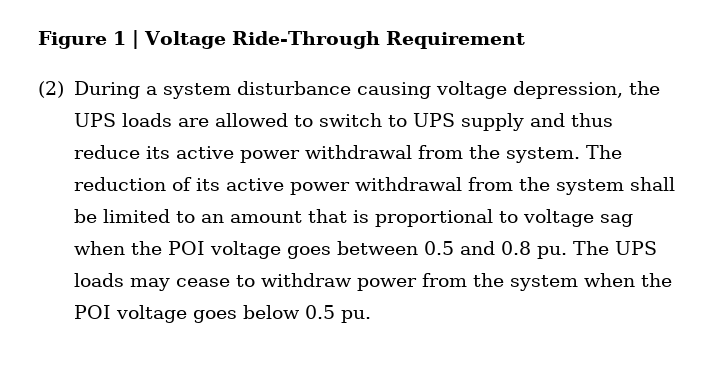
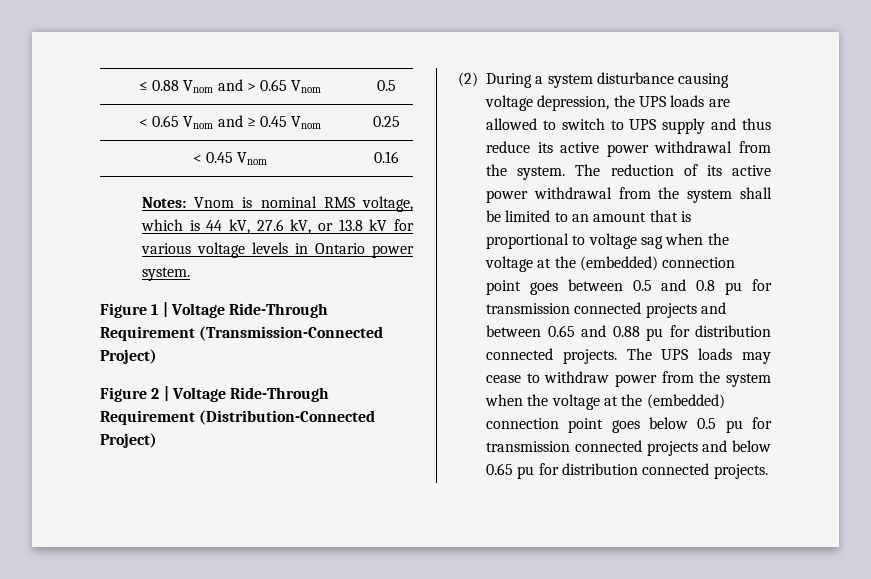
(38, 40) none -> [138,79,322,93] [376,80,396,91] [138,115,322,129] [372,116,400,127] [192,152,268,165] [373,151,399,163] [142,196,413,212] [141,219,415,234] [141,242,414,258] [142,267,191,281] ≤ 0.88 Vnom and > 0.65 Vnom | 0.5 // < 0.65 Vnom and ≥ 0.45 Vnom | 0.25 // < 0.45 Vnom | 0.16 // Notes: Vnom is nominal RMS voltage, which is 44 kV, 27.6 kV, or 13.8 kV for various voltage levels in Ontario power system. //
(525, 40) none -> [199,326,384,341] [100,349,157,364] [100,386,330,402] [100,410,376,425] [100,433,157,448] (Transmission-Connected Project) // Figure 2 | Voltage Ride-Through Requirement (Distribution-Connected Project)
[167,241,281,259] POI voltage -> [485,256,736,272] [486,280,521,295] voltage at the (embedded) connection point
[536,246,567,259] pu. -> [725,279,772,295] [486,302,726,318] [486,325,771,341] [486,348,617,364] pu for transmission connected projects and between 0.65 and 0.88 pu for distribution connected projects.
[73,305,371,323] POI voltage goes below 0.5 pu. -> [551,394,725,410] [486,417,772,433] [486,440,771,456] [486,463,768,479] voltage at the (embedded) connection point goes below 0.5 pu for transmission connected projects and below 0.65 pu for distribution connected projects.

